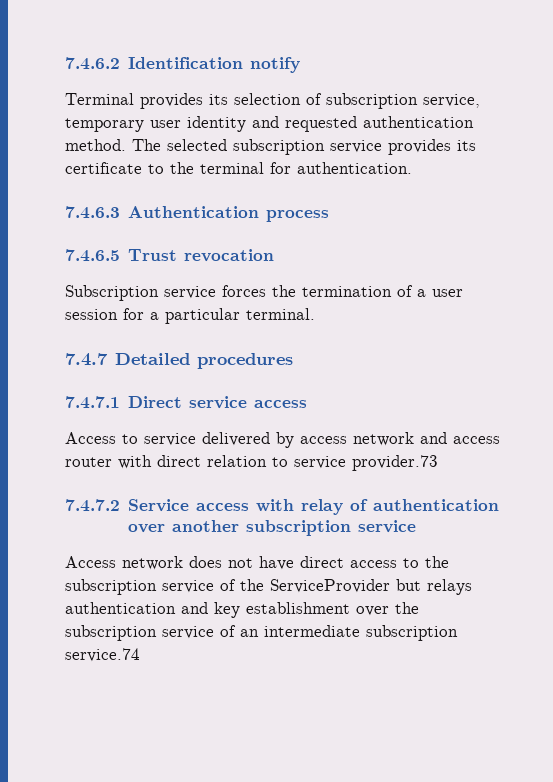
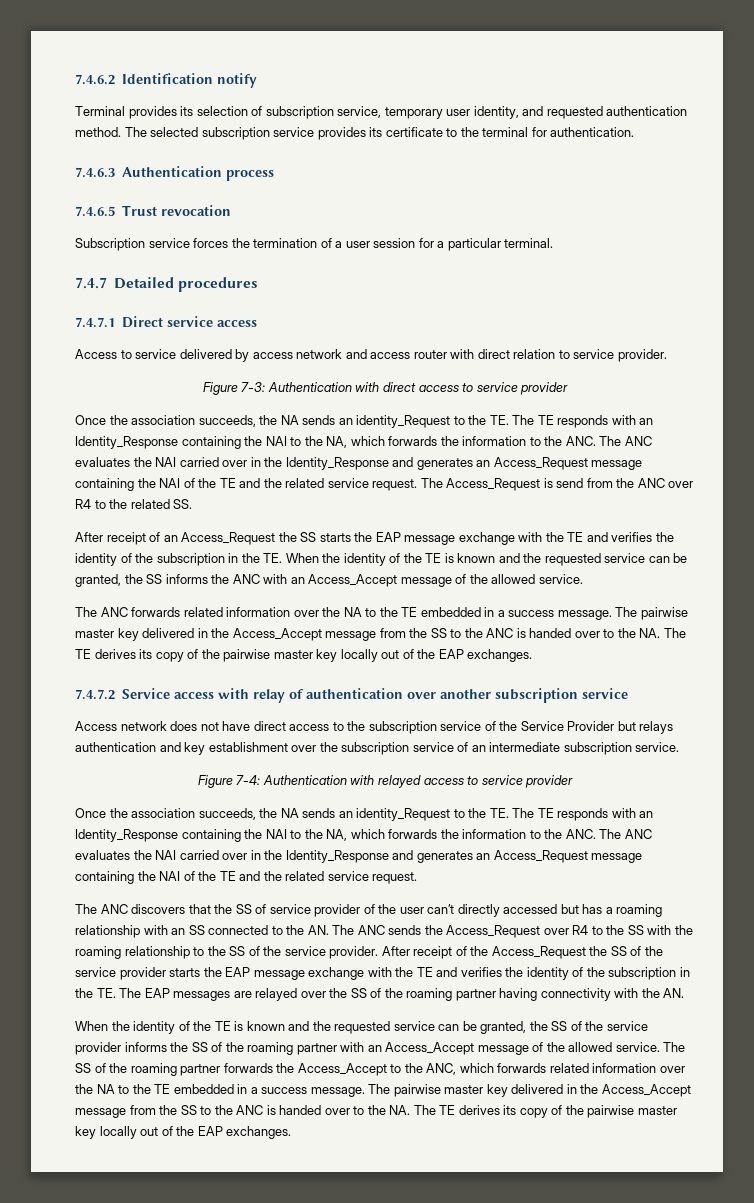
[187,116,246,132] identity -> [473,106,519,119] identity,
[352,455,438,471] provider.73 -> [617,349,667,362] [202,382,569,395] [75,415,654,428] [75,436,652,449] [75,457,643,470] [75,478,694,491] [75,499,193,509] [75,532,674,545] [75,553,688,566] [75,574,583,587] [75,607,688,620] [75,628,686,641] [75,649,533,662] provider. // Figure 7-3: Authentication with direct access to service provider // Once the association succeeds, the NA sends an identity_Request to the TE. The TE responds with an Identity_Response containing the NAI to the NA, which forwards the information to the ANC. The ANC evaluates the NAI carried over in the Identity_Response and generates an Access_Request message containing the NAI of the TE and the related service request. The Access_Request is send from the ANC over R4 to the related SS. // After receipt of an Access_Request the SS starts the EAP message exchange with the TE and verifies the identity of the subscription in the TE. When the identity of the TE is known and the requested service can be granted, the SS informs the ANC with an Access_Accept message of the allowed service. // The ANC forwards related information over the NA to the TE embedded in a success message. The pairwise master key delivered in the Access_Accept message from the SS to the ANC is handed over to the NA. The TE derives its copy of the pairwise master key locally out of the EAP exchanges.
[270,579,390,593] ServiceProvider -> [520,721,615,731] Service Provider
[65,648,140,662] service.74 -> [635,742,680,752] [197,775,574,788] [75,808,654,821] [75,829,652,842] [75,850,643,863] [75,871,418,884] [75,904,663,917] [75,925,693,938] [75,946,663,959] [75,967,690,980] [75,988,685,1001] [75,1021,648,1034] [75,1042,686,1055] [75,1063,685,1076] [75,1084,691,1097] [75,1105,677,1118] [75,1126,292,1139] service. // Figure 7-4: Authentication with relayed access to service provider // Once the association succeeds, the NA sends an identity_Request to the TE. The TE responds with an Identity_Response containing the NAI to the NA, which forwards the information to the ANC. The ANC evaluates the NAI carried over in the Identity_Response and generates an Access_Request message containing the NAI of the TE and the related service request. // The ANC discovers that the SS of service provider of the user can’t directly accessed but has a roaming relationship with an SS connected to the AN. The ANC sends the Access_Request over R4 to the SS with the roaming relationship to the SS of the service provider. After receipt of the Access_Request the SS of the service provider starts the EAP message exchange with the TE and verifies the identity of the subscription in the TE. The EAP messages are relayed over the SS of the roaming partner having connectivity with the AN. // When the identity of the TE is known and the requested service can be granted, the SS of the service provider informs the SS of the roaming partner with an Access_Accept message of the allowed service. The SS of the roaming partner forwards the Access_Accept to the ANC, which forwards related information over the NA to the TE embedded in a success message. The pairwise master key delivered in the Access_Accept message from the SS to the ANC is handed over to the NA. The TE derives its copy of the pairwise master key locally out of the EAP exchanges.

